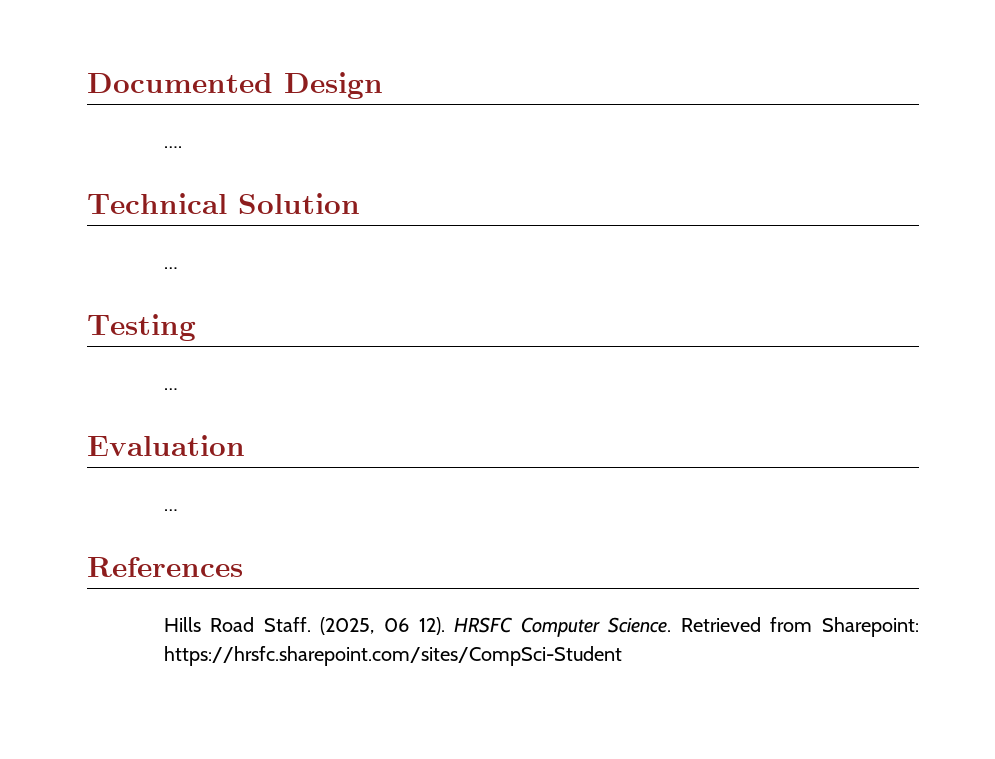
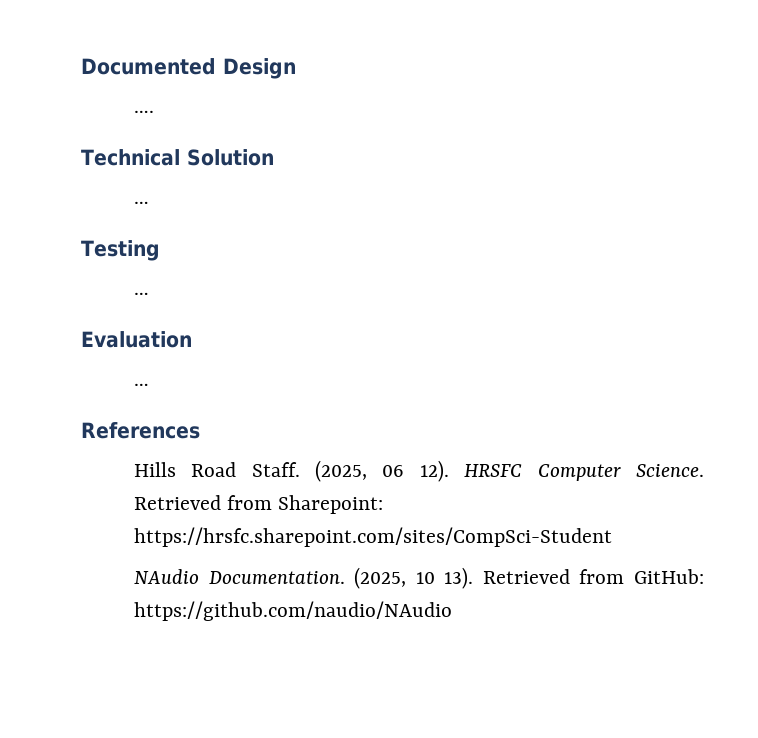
(622, 656) none -> [133,567,704,589] [133,601,452,621] // NAudio Documentation. (2025, 10 13). Retrieved from GitHub: https://github.com/naudio/NAudio

